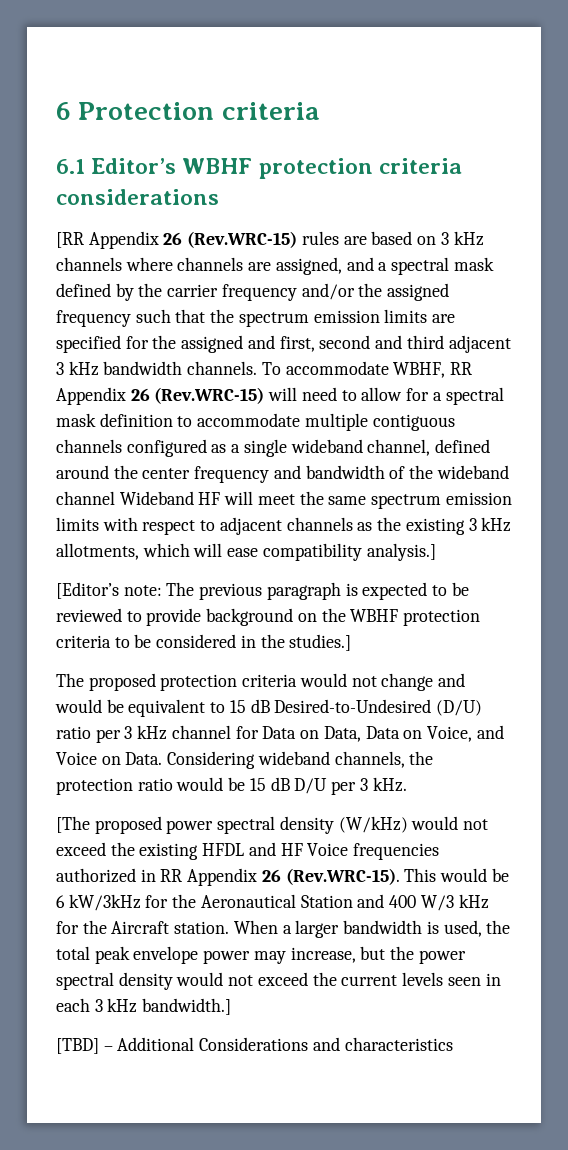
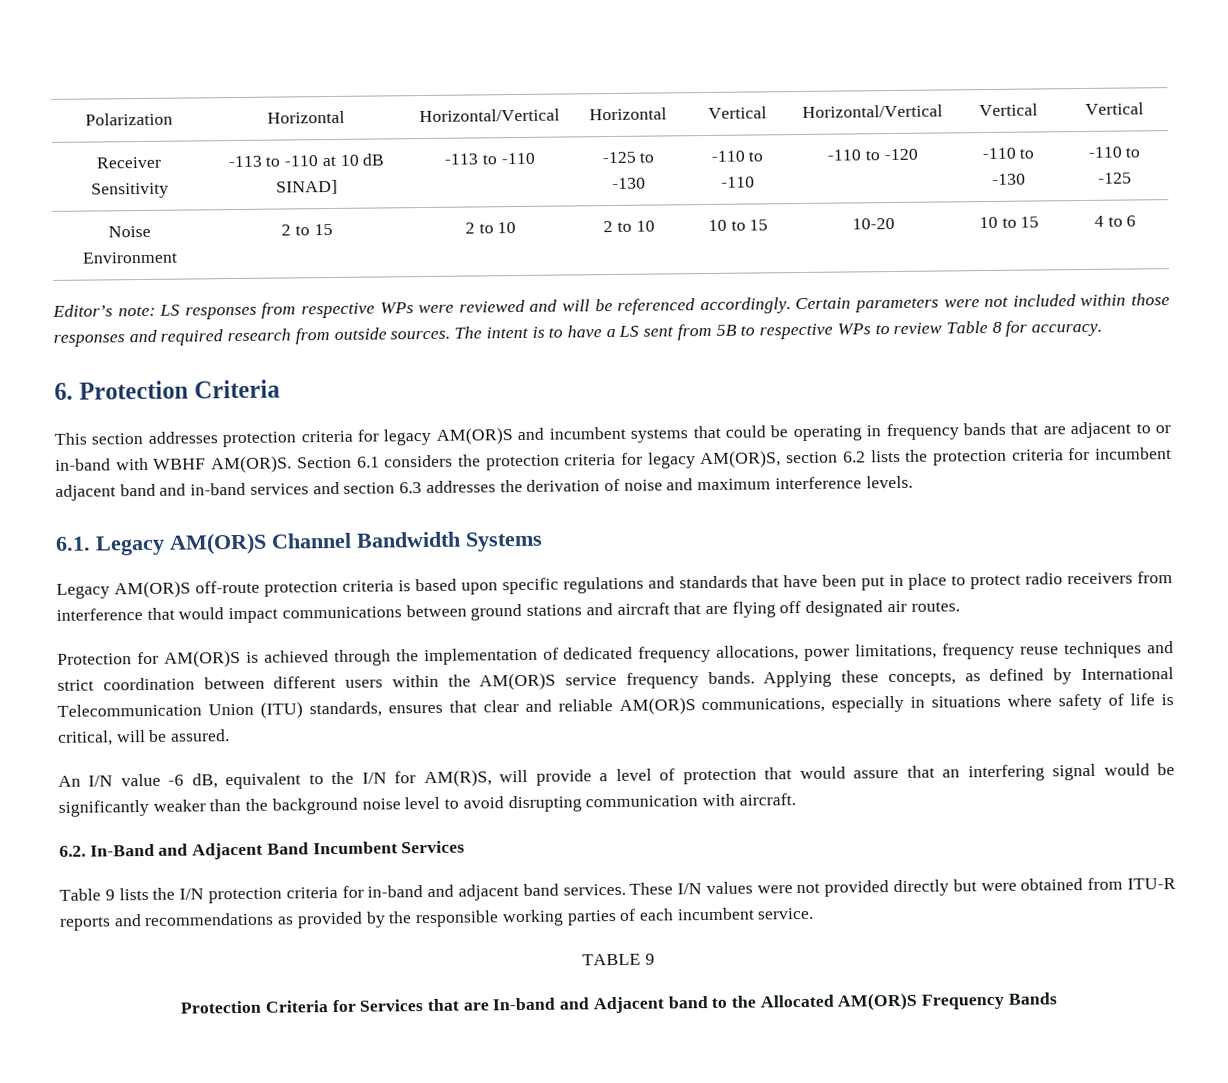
[56,102,320,120] [56,158,462,179] [56,189,219,205] [56,231,484,249] [56,257,494,275] [56,283,450,301] [56,309,456,327] [56,335,511,353] [56,361,473,378] [56,387,504,405] [56,413,455,431] [56,439,491,457] [56,465,509,483] [56,491,512,509] [56,517,512,535] [56,543,436,561] [56,582,469,600] [56,608,481,626] [56,634,352,651] [56,673,466,691] [55,699,483,717] [56,725,504,743] [56,751,434,769] [56,777,407,795] [56,816,489,834] [56,842,440,860] [56,868,509,886] [56,894,489,911] [56,920,511,938] [56,946,466,964] [56,972,501,990] [56,998,232,1015] [56,1037,453,1054] 6 Protection criteria // 6.1 Editor’s WBHF protection criteria considerations // [RR Appendix 26 (Rev.WRC-15) rules are based on 3 kHz channels where channels are assigned, and a spectral mask defined by the carrier frequency and/or the assigned frequency such that the spectrum emission limits are specified for the assigned and first, second and third adjacent 3 kHz bandwidth channels. To accommodate WBHF, RR Appendix 26 (Rev.WRC-15) will need to allow for a spectral mask definition to accommodate multiple contiguous channels configured as a single wideband channel, defined around the center frequency and bandwidth of the wideband channel Wideband HF will meet the same spectrum emission limits with respect to adjacent channels as the existing 3 kHz allotments, which will ease compatibility analysis.] // [Editor’s note: The previous paragraph is expected to be reviewed to provide background on the WBHF protection criteria to be considered in the studies.] // The proposed protection criteria would not change and would be equivalent to 15 dB Desired-to-Undesired (D/U) ratio per 3 kHz channel for Data on Data, Data on Voice, and Voice on Data. Considering wideband channels, the protection ratio would be 15 dB D/U per 3 kHz. // [The proposed power spectral density (W/kHz) would not exceed the existing HFDL and HF Voice frequencies authorized in RR Appendix 26 (Rev.WRC-15). This would be 6 kW/3kHz for the Aeronautical Station and 400 W/3 kHz for the Aircraft station. When a larger bandwidth is used, the total peak envelope power may increase, but the power spectral density would not exceed the current levels seen in each 3 kHz bandwidth.] // [TBD] – Additional Considerations and characteristics -> [84,112,173,126] [267,110,345,124] [419,108,560,123] [589,107,667,121] [707,106,767,119] [802,104,943,118] [978,103,1038,117] [1084,102,1144,115] [96,156,161,169] [90,182,169,199] [227,153,385,168] [276,179,338,195] [444,152,535,165] [601,151,655,164] [612,177,646,189] [710,150,764,162] [721,176,755,188] [827,148,918,161] [981,147,1035,160] [992,173,1026,185] [1087,146,1141,158] [1098,172,1132,184] [108,225,151,238] [82,251,178,264] [281,223,333,236] [464,222,517,234] [603,220,655,233] [707,219,769,231] [852,217,895,230] [978,216,1040,229] [1093,215,1137,227] [52,293,1171,320] [53,320,1103,347] [54,379,281,400] [54,421,1171,448] [55,447,1173,474] [55,475,913,501] [55,531,543,556] [56,571,1174,599] [56,600,960,624] [57,641,1175,668] [57,667,1174,691] [57,693,1174,719] [57,729,231,746] [58,763,1176,790] [58,793,796,817] [59,840,466,860] [59,877,1176,904] [59,907,815,931] [582,953,655,966] [180,992,1057,1014] Polarization | Horizontal | Horizontal/Vertical | Horizontal | Vertical | Horizontal/Vertical | Vertical | Vertical // Receiver Sensitivity | -113 to -110 at 10 dB SINAD] | -113 to -110 | -125 to -130 | -110 to -110 | -110 to -120 | -110 to -130 | -110 to -125 // Noise Environment | 2 to 15 | 2 to 10 | 2 to 10 | 10 to 15 | 10-20 | 10 to 15 | 4 to 6 // Editor’s note: LS responses from respective WPs were reviewed and will be referenced accordingly. Certain parameters were not included within those responses and required research from outside sources. The intent is to have a LS sent from 5B to respective WPs to review Table 8 for accuracy. // 6. Protection Criteria // This section addresses protection criteria for legacy AM(OR)S and incumbent systems that could be operating in frequency bands that are adjacent to or in-band with WBHF AM(OR)S. Section 6.1 considers the protection criteria for legacy AM(OR)S, section 6.2 lists the protection criteria for incumbent adjacent band and in-band services and section 6.3 addresses the derivation of noise and maximum interference levels. // 6.1. Legacy AM(OR)S Channel Bandwidth Systems // Legacy AM(OR)S off-route protection criteria is based upon specific regulations and standards that have been put in place to protect radio receivers from interference that would impact communications between ground stations and aircraft that are flying off designated air routes. // Protection for AM(OR)S is achieved through the implementation of dedicated frequency allocations, power limitations, frequency reuse techniques and strict coordination between different users within the AM(OR)S service frequency bands. Applying these concepts, as defined by International Telecommunication Union (ITU) standards, ensures that clear and reliable AM(OR)S communications, especially in situations where safety of life is critical, will be assured. // An I/N value -6 dB, equivalent to the I/N for AM(R)S, will provide a level of protection that would assure that an interfering signal would be significantly weaker than the background noise level to avoid disrupting communication with aircraft. // 6.2. In-Band and Adjacent Band Incumbent Services // Table 9 lists the I/N protection criteria for in-band and adjacent band services. These I/N values were not provided directly but were obtained from ITU-R reports and recommendations as provided by the responsible working parties of each incumbent service. // TABLE 9 // Protection Criteria for Services that are In-band and Adjacent band to the Allocated AM(OR)S Frequency Bands

